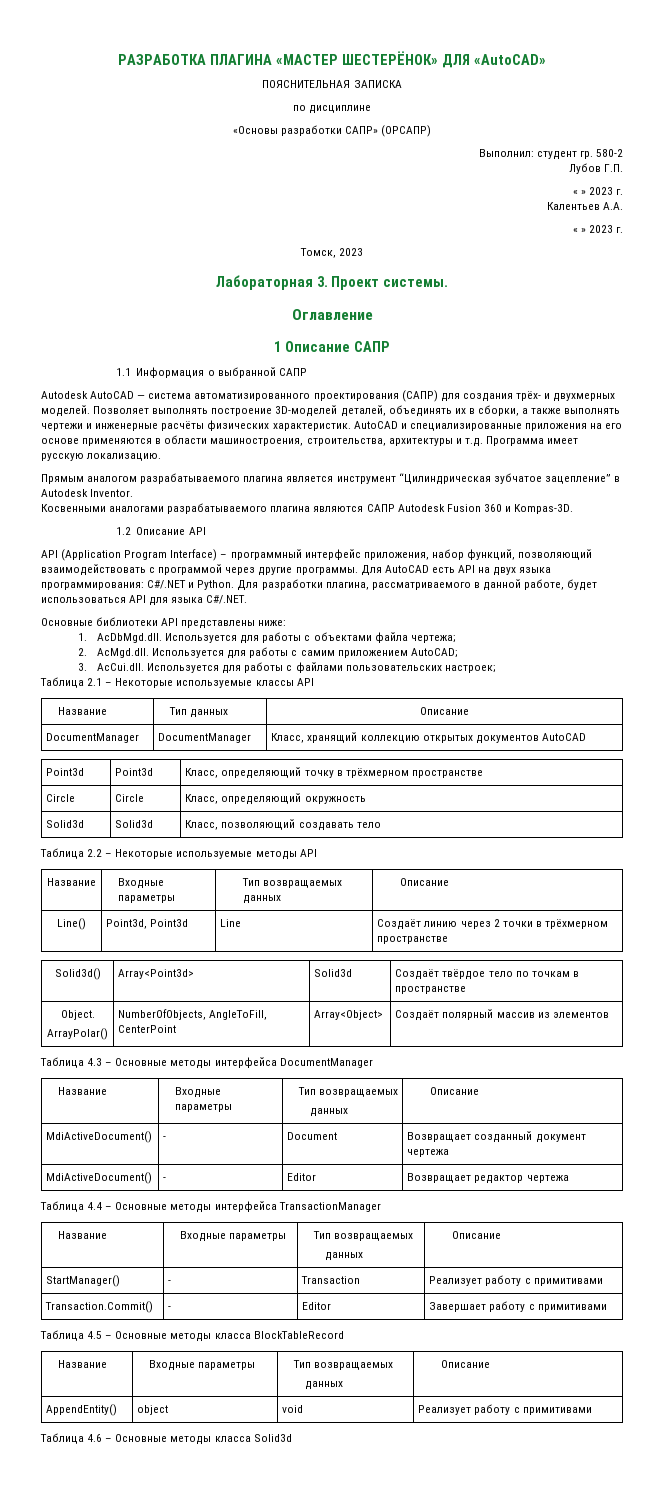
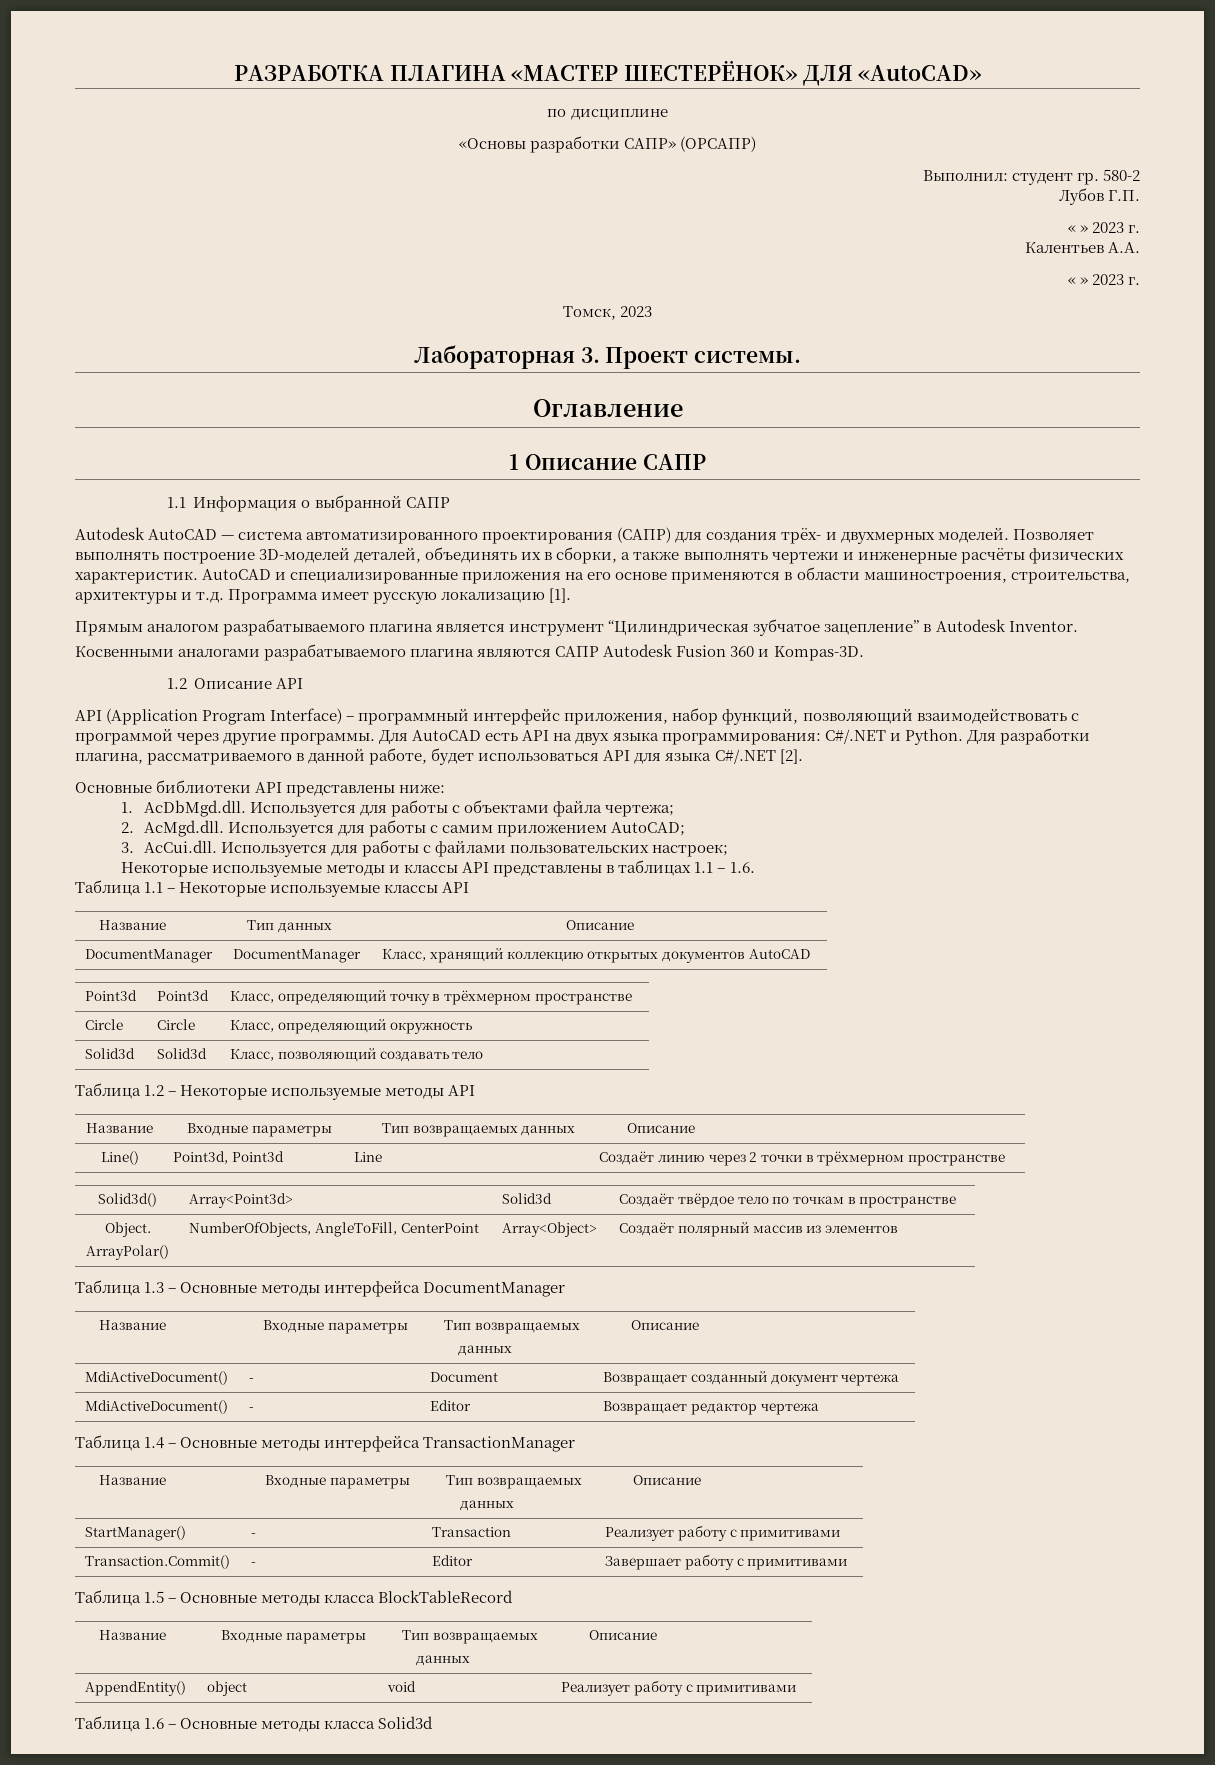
[262,80,402,88] // ПОЯСНИТЕЛЬНАЯ ЗАПИСКА -> (982, 73) none
[86,453,162,461] локализацию. -> [441,588,572,603] локализацию [1].
[206,595,248,604] C#/.NET. -> [714,749,803,764] C#/.NET [2].
[40,677,103,688] // Таблица 2.1 -> [120,860,755,877] [75,880,164,896] // Некоторые используемые методы и классы API представлены в таблицах 1.1 – 1.6. // Таблица 1.1
[87,849,103,857] 2.2 -> [144,1085,165,1096] 1.2
[87,1058,103,1066] 4.3 -> [144,1282,165,1293] 1.3
[87,1202,103,1210] 4.4 -> [144,1437,165,1449] 1.4
[87,1331,103,1339] 4.5 -> [144,1591,165,1603] 1.5
[87,1434,103,1442] 4.6 -> [144,1718,165,1729] 1.6

